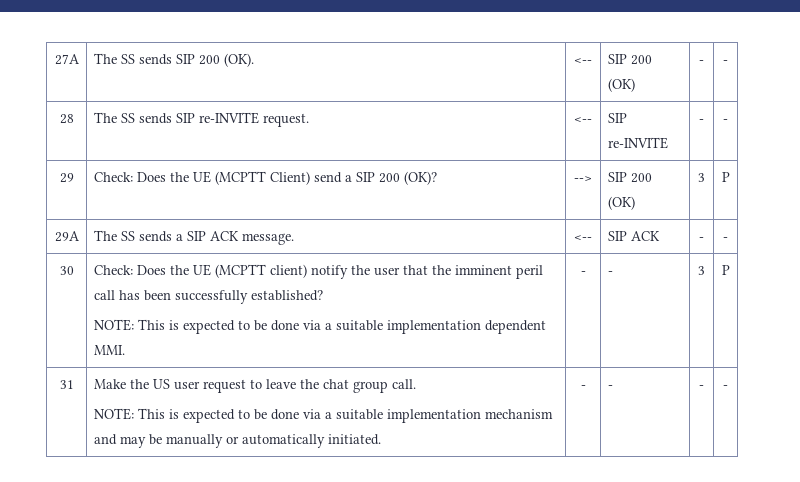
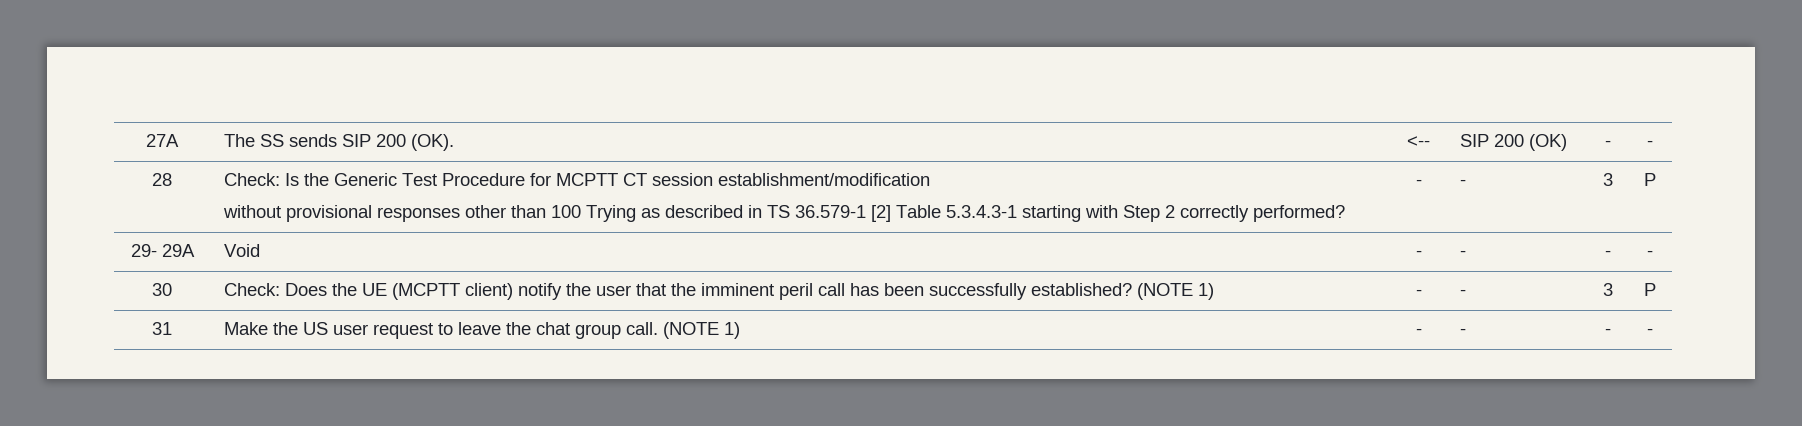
[93,112,309,127] [574,117,592,123] [607,113,627,123] [607,137,668,149] [699,119,704,123] [723,119,728,123] [59,173,74,183] [93,171,437,185] [574,176,592,182] [607,172,652,183] [607,196,635,210] [698,173,705,182] [721,172,730,182] The SS sends SIP re-INVITE request. | <-- | SIP re-INVITE | - | - // 29 | Check: Does the UE (MCPTT Client) send a SIP 200 (OK)? | --> | SIP 200 (OK) | 3 | P // -> [224,173,931,186] [223,205,1346,222] [1415,179,1422,186] [1460,179,1467,186] [1602,173,1613,186] [1644,173,1656,186] [130,244,157,257] Check: Is the Generic Test Procedure for MCPTT CT session establishment/modification // without provisional responses other than 100 Trying as described in TS 36.579-1 [2] Table 5.3.4.3-1 starting with Step 2 correctly performed? | - | - | 3 | P // 29-
[93,230,294,245] [574,235,592,241] [607,231,660,241] The SS sends a SIP ACK message. | <-- | SIP ACK -> [224,244,261,257] [1415,250,1422,257] [1460,250,1467,257] Void | - | -
[93,319,546,334] [93,345,125,355] // NOTE: This is expected to be done via a suitable implementation dependent MMI. -> [1137,283,1215,300] (NOTE 1)
[93,408,553,423] [93,434,381,448] // NOTE: This is expected to be done via a suitable implementation mechanism and may be manually or automatically initiated. -> [663,322,741,339] (NOTE 1)

